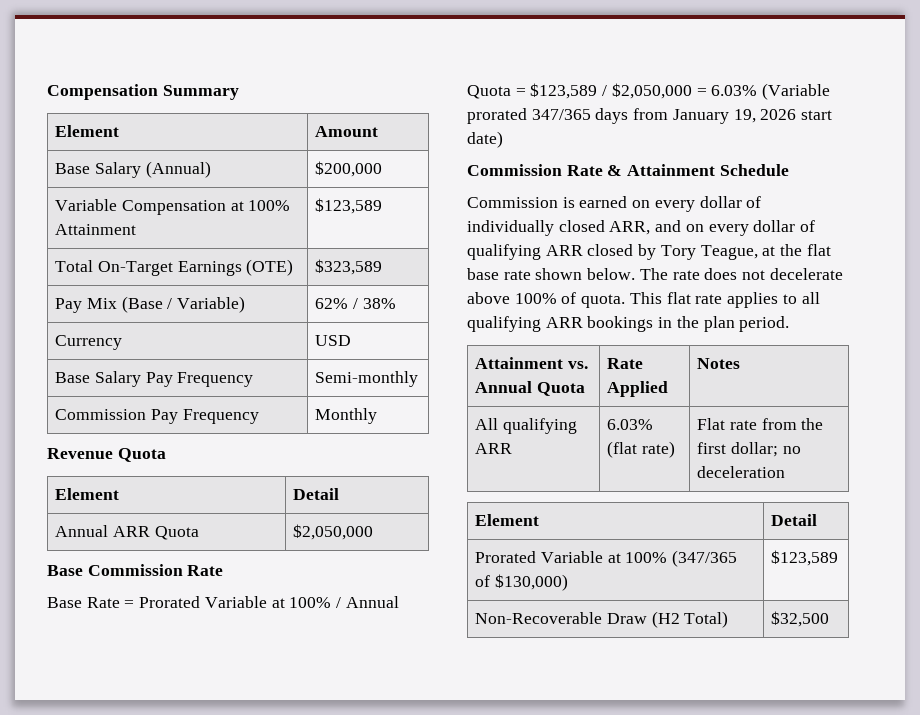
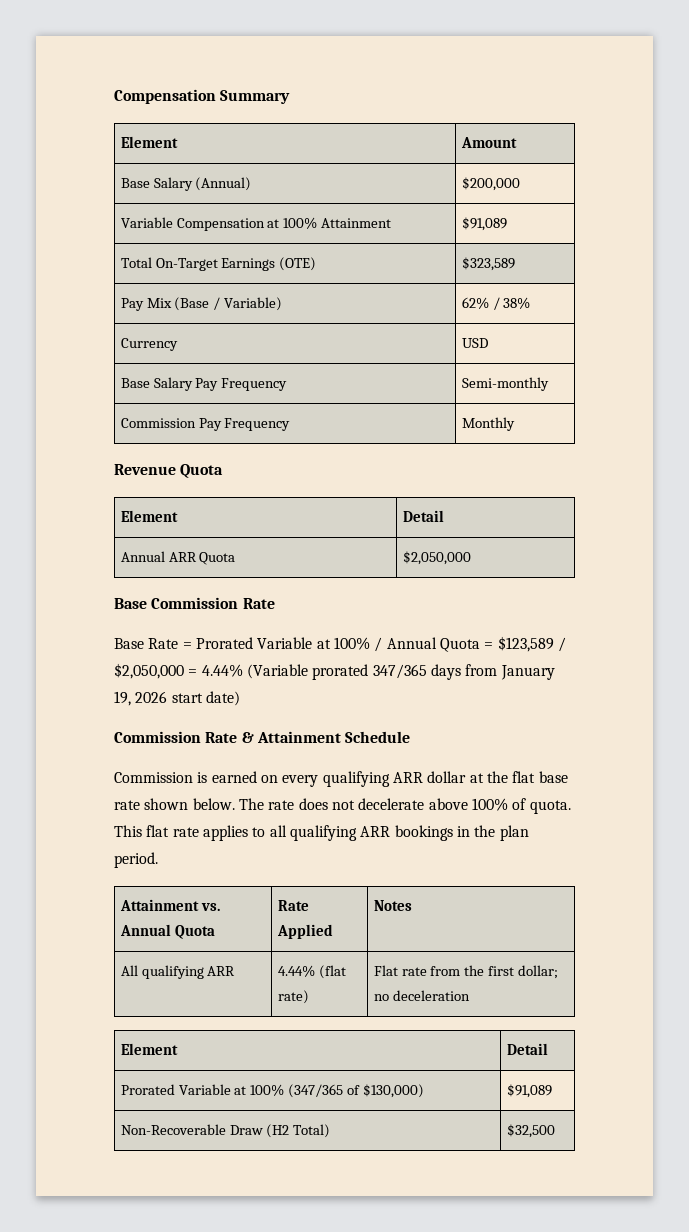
[315,198,383,214] $123,589 -> [461,217,507,231] $91,089
[711,85,758,96] 6.03% -> [201,664,243,677] 4.44%
[699,196,762,208] [467,220,816,236] [467,244,758,260] dollar of individually closed ARR, and on every dollar of qualifying ARR closed by Tory Teague, -> [322,771,467,787] qualifying ARR dollar
[607,419,654,430] 6.03% -> [277,965,315,977] 4.44%
[771,550,839,566] $123,589 -> [506,1084,552,1098] $91,089

